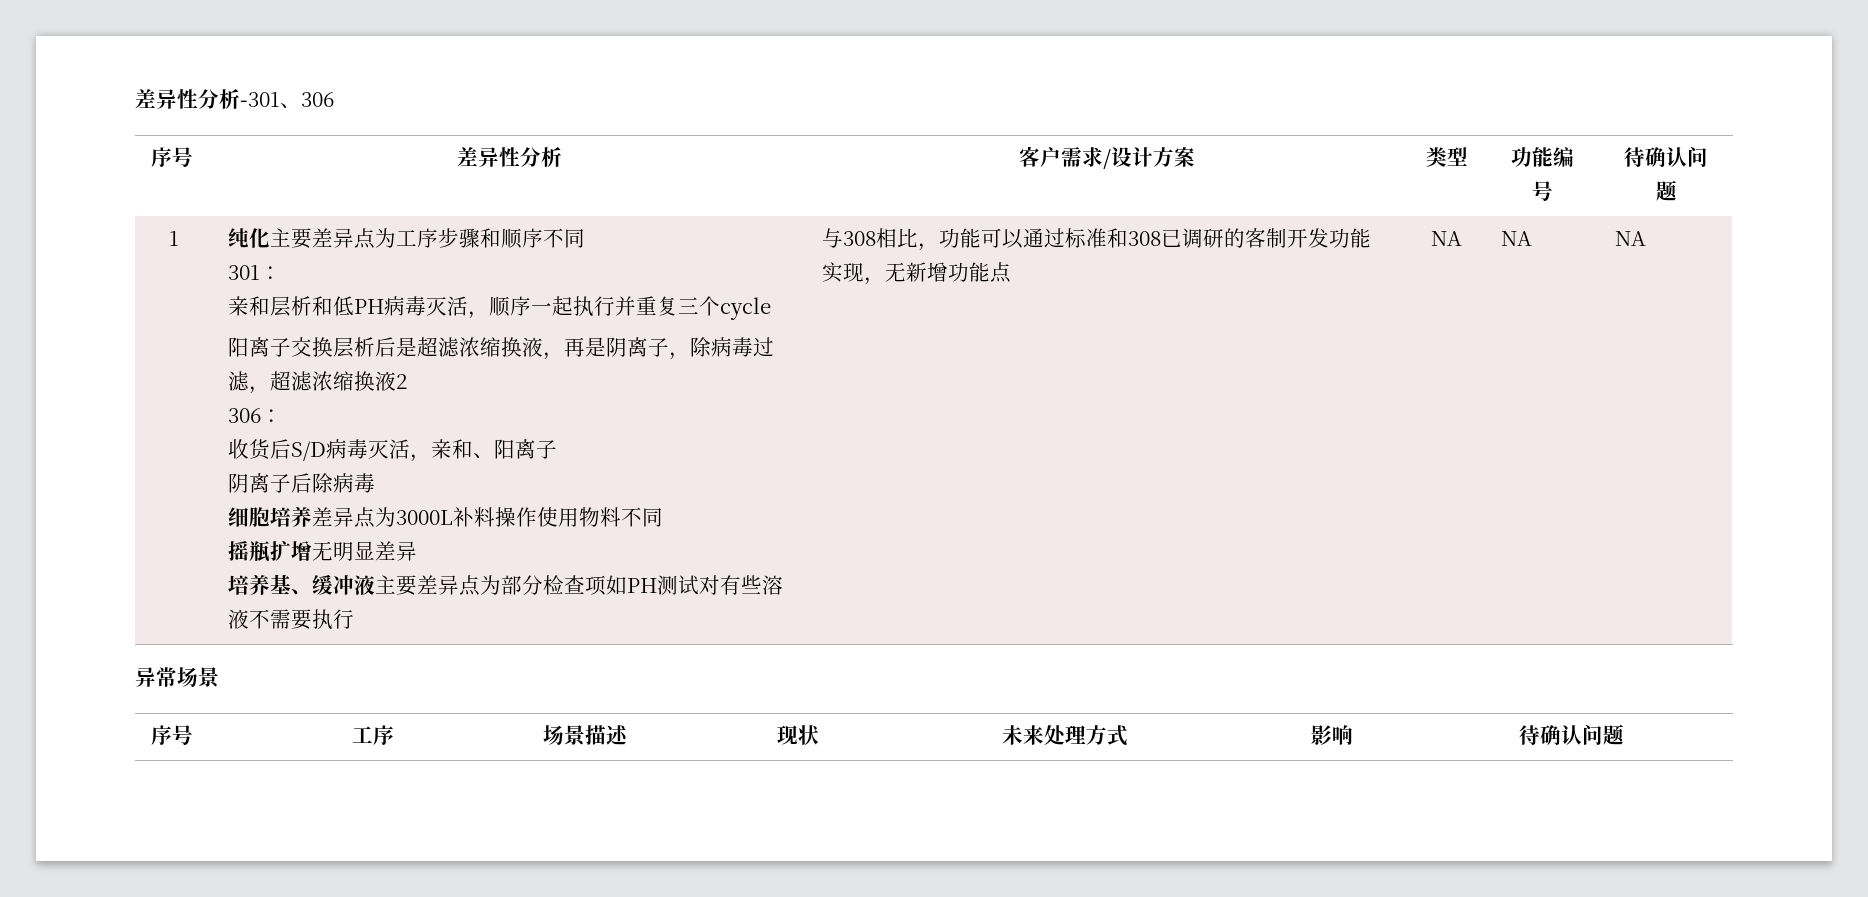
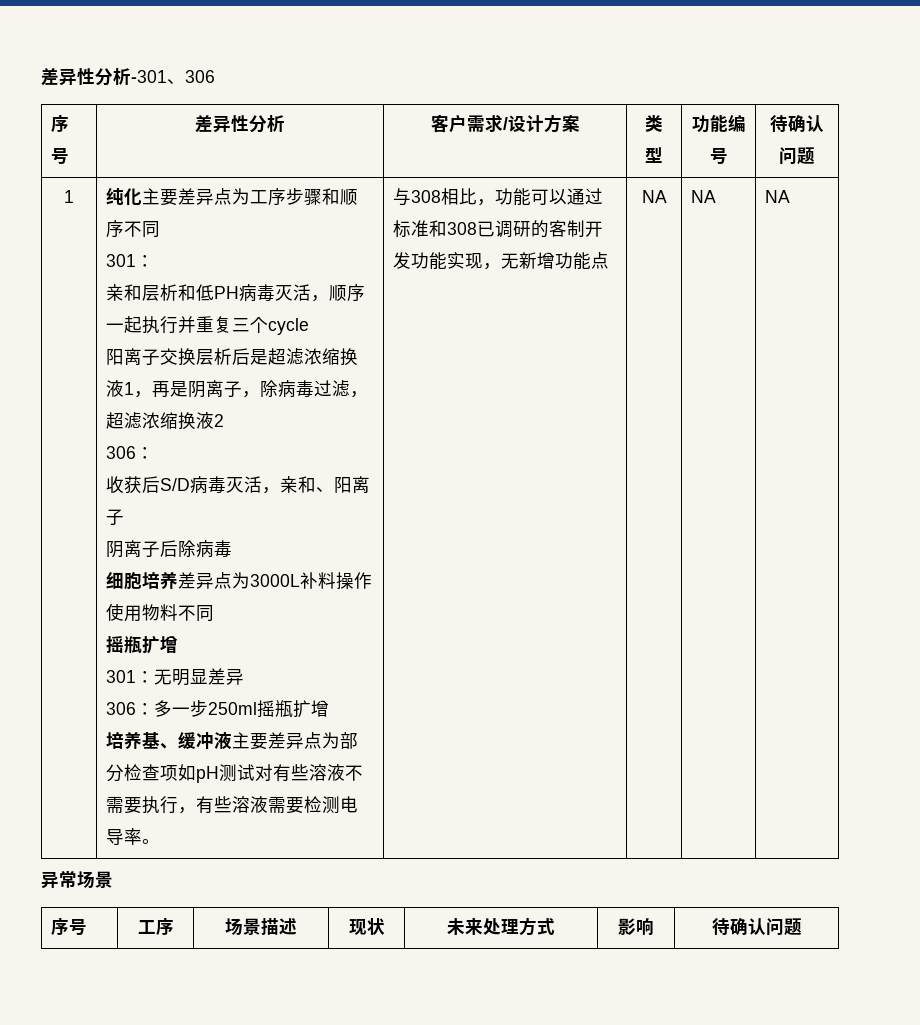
(544, 347) none -> [124,382,135,395] 1
[249,439,272,460] 货 -> [124,476,143,494] 获
(313, 551) none -> [106,670,155,683] // 301：
(418, 551) none -> [106,700,330,718] // 306：多一步250ml摇瓶扩增
[627,578,658,593] PH -> [196,766,220,783] pH
(355, 619) none -> [178,796,359,814] [106,828,161,845] ，有些溶液需要检测电导率。

